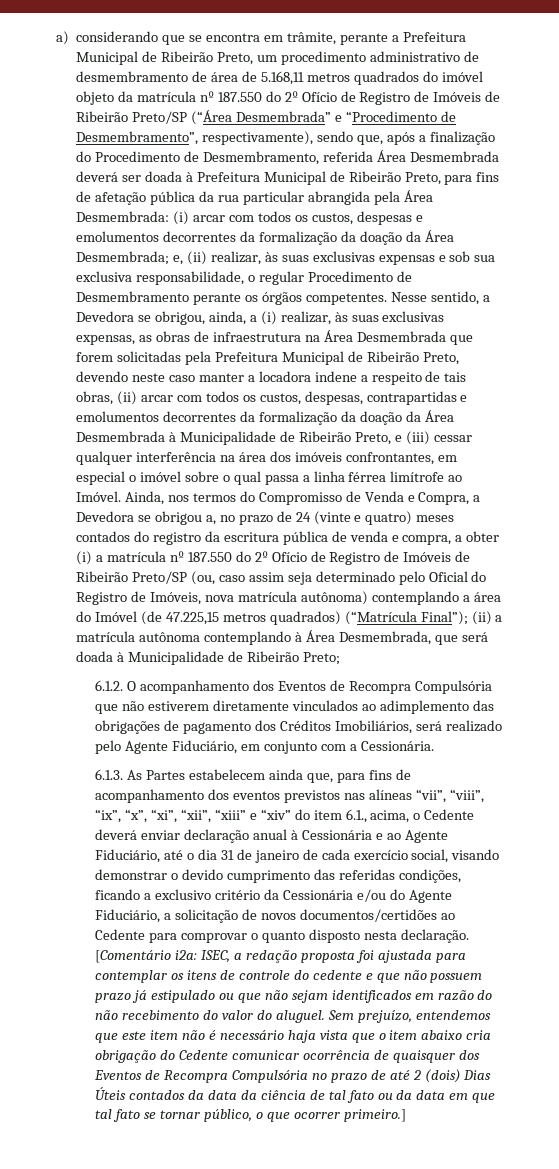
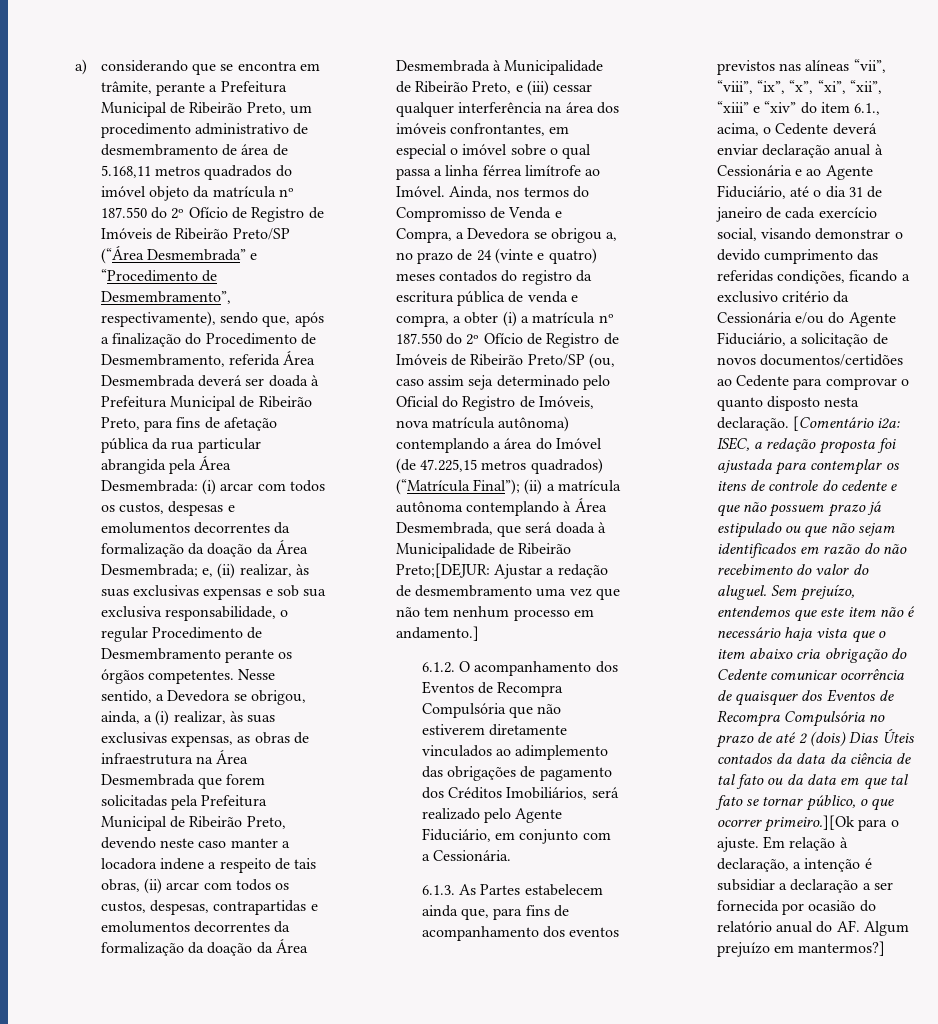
[302,652,340,665] Preto; -> [395,563,608,579] [395,585,621,600] [395,606,595,621] [395,626,479,641] Preto;[DEJUR: Ajustar a redação de desmembramento uma vez que não tem nenhum processo em andamento.]
[343,1109,406,1122] primeiro.] -> [763,815,899,832] [716,836,848,852] [716,858,872,872] [716,879,893,893] [716,900,876,915] [716,920,909,936] [716,941,886,957] primeiro.][Ok para o ajuste. Em relação à declaração, a intenção é subsidiar a declaração a ser fornecida por ocasião do relatório anual do AF. Algum prejuízo em mantermos?]

